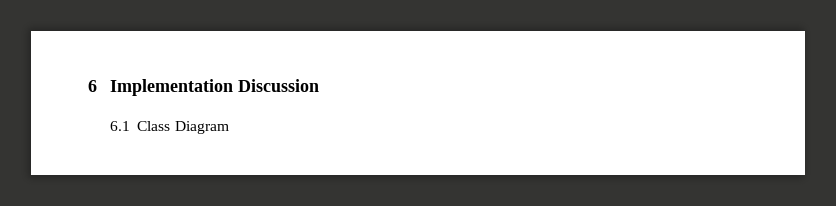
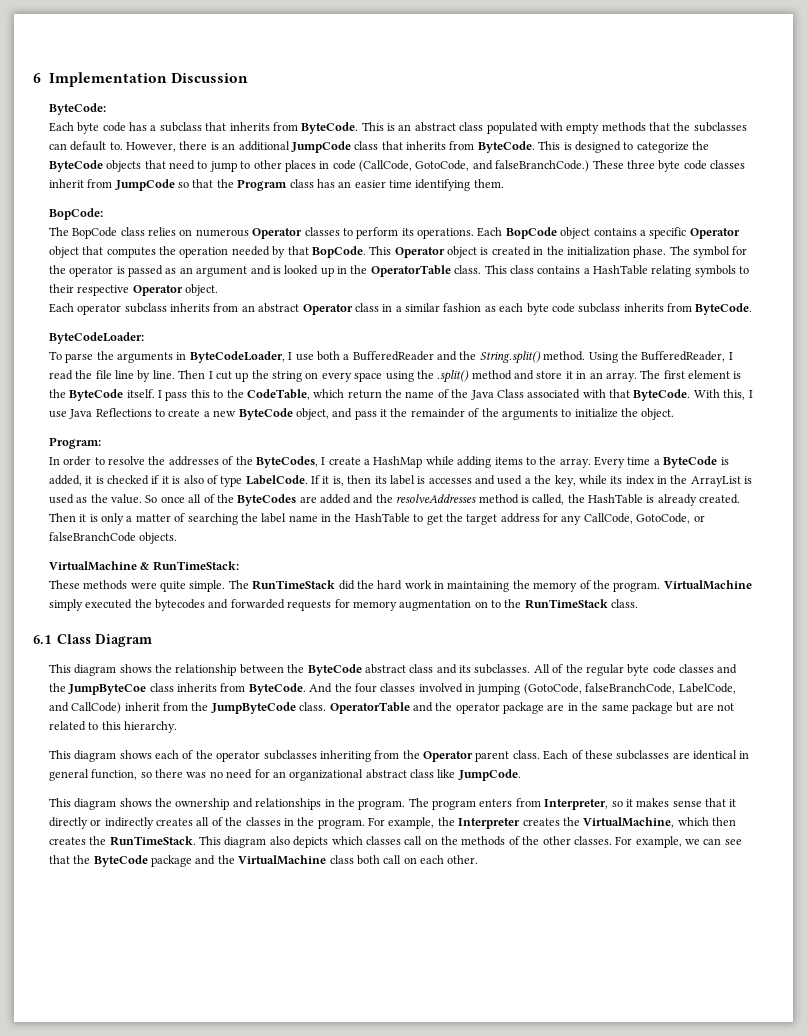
[109,121,229,134] 6.1 Class Diagram -> [48,103,106,115] [48,122,747,134] [48,141,710,153] [48,160,746,172] [48,179,504,191] [48,208,103,220] [48,227,740,239] [48,246,748,258] [48,265,750,277] [48,284,219,296] [48,303,753,315] [48,332,144,344] [48,351,733,364] [48,370,742,383] [48,389,753,401] [48,408,675,420] [48,437,101,449] [48,456,729,468] [48,475,753,487] [48,494,741,506] [48,513,705,525] [48,532,178,544] [48,561,239,571] [48,580,752,592] [48,599,639,611] [33,634,153,647] [48,664,738,676] [48,683,736,695] [48,702,735,714] [48,721,178,733] [48,750,750,762] [48,769,521,781] [48,798,737,810] [48,817,737,829] [48,836,742,848] [48,855,479,867] ByteCode: // Each byte code has a subclass that inherits from ByteCode. This is an abstract class populated with empty methods that the subclasses can default to. However, there is an additional JumpCode class that inherits from ByteCode. This is designed to categorize the ByteCode objects that need to jump to other places in code (CallCode, GotoCode, and falseBranchCode.) These three byte code classes inherit from JumpCode so that the Program class has an easier time identifying them. // BopCode: // The BopCode class relies on numerous Operator classes to perform its operations. Each BopCode object contains a specific Operator object that computes the operation needed by that BopCode. This Operator object is created in the initialization phase. The symbol for the operator is passed as an argument and is looked up in the OperatorTable class. This class contains a HashTable relating symbols to their respective Operator object. // Each operator subclass inherits from an abstract Operator class in a similar fashion as each byte code subclass inherits from ByteCode. // ByteCodeLoader: // To parse the arguments in ByteCodeLoader, I use both a BufferedReader and the String.split() method. Using the BufferedReader, I read the file line by line. Then I cut up the string on every space using the .split() method and store it in an array. The first element is the ByteCode itself. I pass this to the CodeTable, which return the name of the Java Class associated with that ByteCode. With this, I use Java Reflections to create a new ByteCode object, and pass it the remainder of the arguments to initialize the object. // Program: // In order to resolve the addresses of the ByteCodes, I create a HashMap while adding items to the array. Every time a ByteCode is added, it is checked if it is also of type LabelCode. If it is, then its label is accesses and used a the key, while its index in the ArrayList is used as the value. So once all of the ByteCodes are added and the resolveAddresses method is called, the HashTable is already created. Then it is only a matter of searching the label name in the HashTable to get the target address for any CallCode, GotoCode, or falseBranchCode objects. // VirtualMachine & RunTimeStack: // These methods were quite simple. The RunTimeStack did the hard work in maintaining the memory of the program. VirtualMachine simply executed the bytecodes and forwarded requests for memory augmentation on to the RunTimeStack class. // 6.1 Class Diagram // This diagram shows the relationship between the ByteCode abstract class and its subclasses. All of the regular byte code classes and the JumpByteCoe class inherits from ByteCode. And the four classes involved in jumping (GotoCode, falseBranchCode, LabelCode, and CallCode) inherit from the JumpByteCode class. OperatorTable and the operator package are in the same package but are not related to this hierarchy. // This diagram shows each of the operator subclasses inheriting from the Operator parent class. Each of these subclasses are identical in general function, so there was no need for an organizational abstract class like JumpCode. // This diagram shows the ownership and relationships in the program. The program enters from Interpreter, so it makes sense that it directly or indirectly creates all of the classes in the program. For example, the Interpreter creates the VirtualMachine, which then creates the RunTimeStack. This diagram also depicts which classes call on the methods of the other classes. For example, we can see that the ByteCode package and the VirtualMachine class both call on each other.

